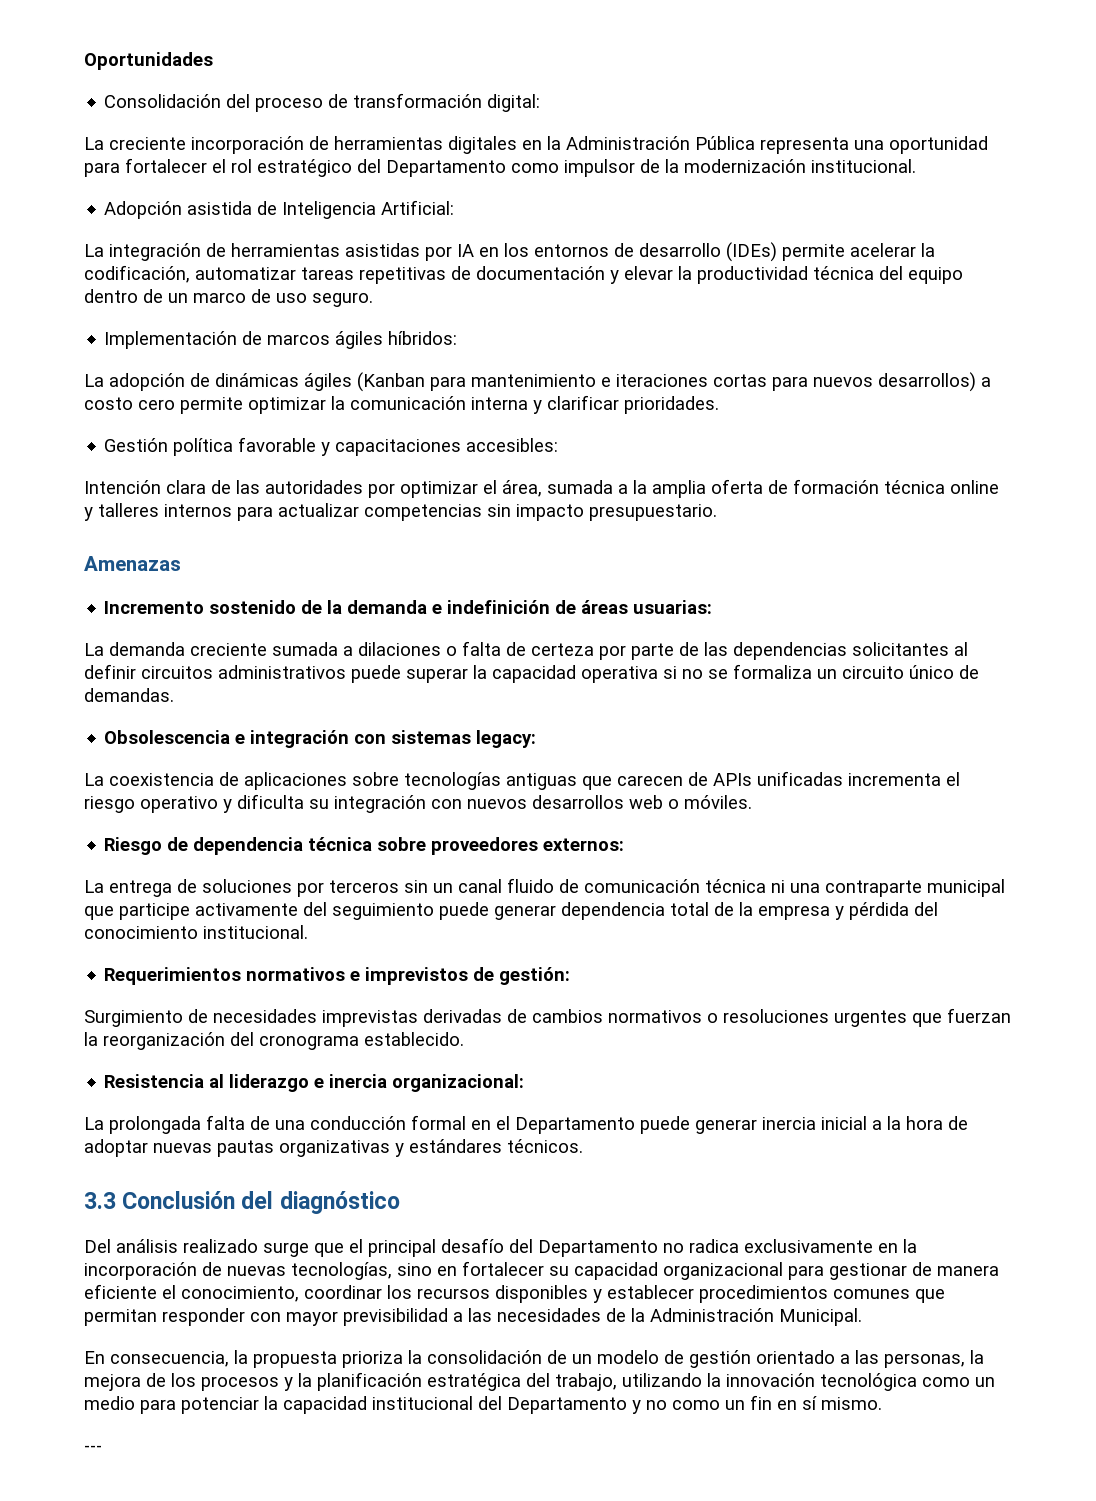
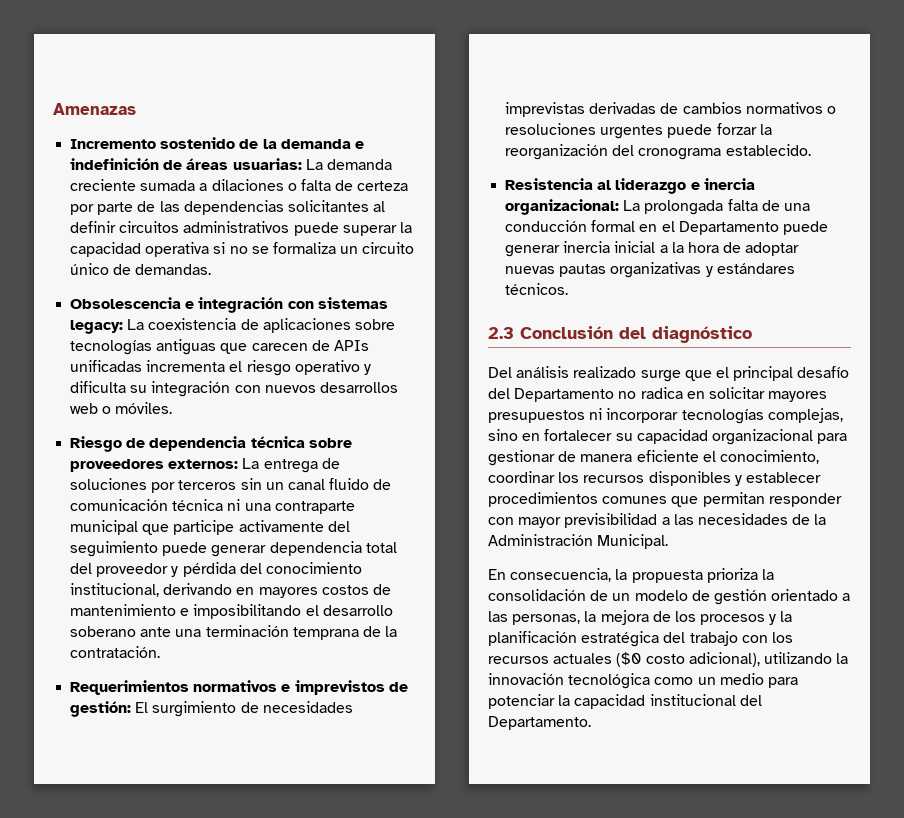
[84,52,213,70] [104,93,541,112] [84,136,988,154] [84,158,916,177] [104,200,455,219] [84,242,935,262] [84,265,963,284] [84,289,373,307] [104,331,458,349] [84,372,991,392] [84,395,719,414] [104,437,559,456] [84,479,999,498] [84,503,717,521] Oportunidades // Consolidación del proceso de transformación digital: // La creciente incorporación de herramientas digitales en la Administración Pública representa una oportunidad para fortalecer el rol estratégico del Departamento como impulsor de la modernización institucional. // Adopción asistida de Inteligencia Artificial: // La integración de herramientas asistidas por IA en los entornos de desarrollo (IDEs) permite acelerar la codificación, automatizar tareas repetitivas de documentación y elevar la productividad técnica del equipo dentro de un marco de uso seguro. // Implementación de marcos ágiles híbridos: // La adopción de dinámicas ágiles (Kanban para mantenimiento e iteraciones cortas para nuevos desarrollos) a costo cero permite optimizar la comunicación interna y clarificar prioridades. // Gestión política favorable y capacitaciones accesibles: // Intención clara de las autoridades por optimizar el área, sumada a la amplia oferta de formación técnica online y talleres internos para actualizar competencias sin impacto presupuestario. // -> (53, 109) none
(713, 607) // -> (302, 164) none
(537, 739) // -> (124, 327) none
(625, 844) // -> (239, 464) none
[714,902,830,920] de la empresa -> [70,563,169,577] del proveedor
[203,925,308,939] institucional. -> [70,583,391,598] [70,604,393,619] [70,625,398,640] [70,646,161,658] institucional, derivando en mayores costos de mantenimiento e imposibilitando el desarrollo soberano ante una terminación temprana de la contratación.
[84,1010,183,1027] // Surgimiento -> [135,701,237,717] El surgimiento
[912,1008,1011,1027] que fuerzan -> [667,123,757,138] puede forzar
(525, 1083) // -> (620, 207) none
[84,1192,116,1209] 3.3 -> [488,327,514,339] 2.3
[744,1239,917,1253] [84,1262,392,1280] exclusivamente en la incorporación de nuevas tecnologías, -> [686,387,828,402] [488,408,843,424] en solicitar mayores presupuestos ni incorporar tecnologías complejas,
[555,1373,617,1391] trabajo, -> [689,631,793,646] [488,652,760,667] trabajo con los recursos actuales ($0 costo adicional),
[507,1395,882,1414] [84,1445,102,1452] Departamento y no como un fin en sí mismo. // --- -> [488,716,591,730] Departamento.

